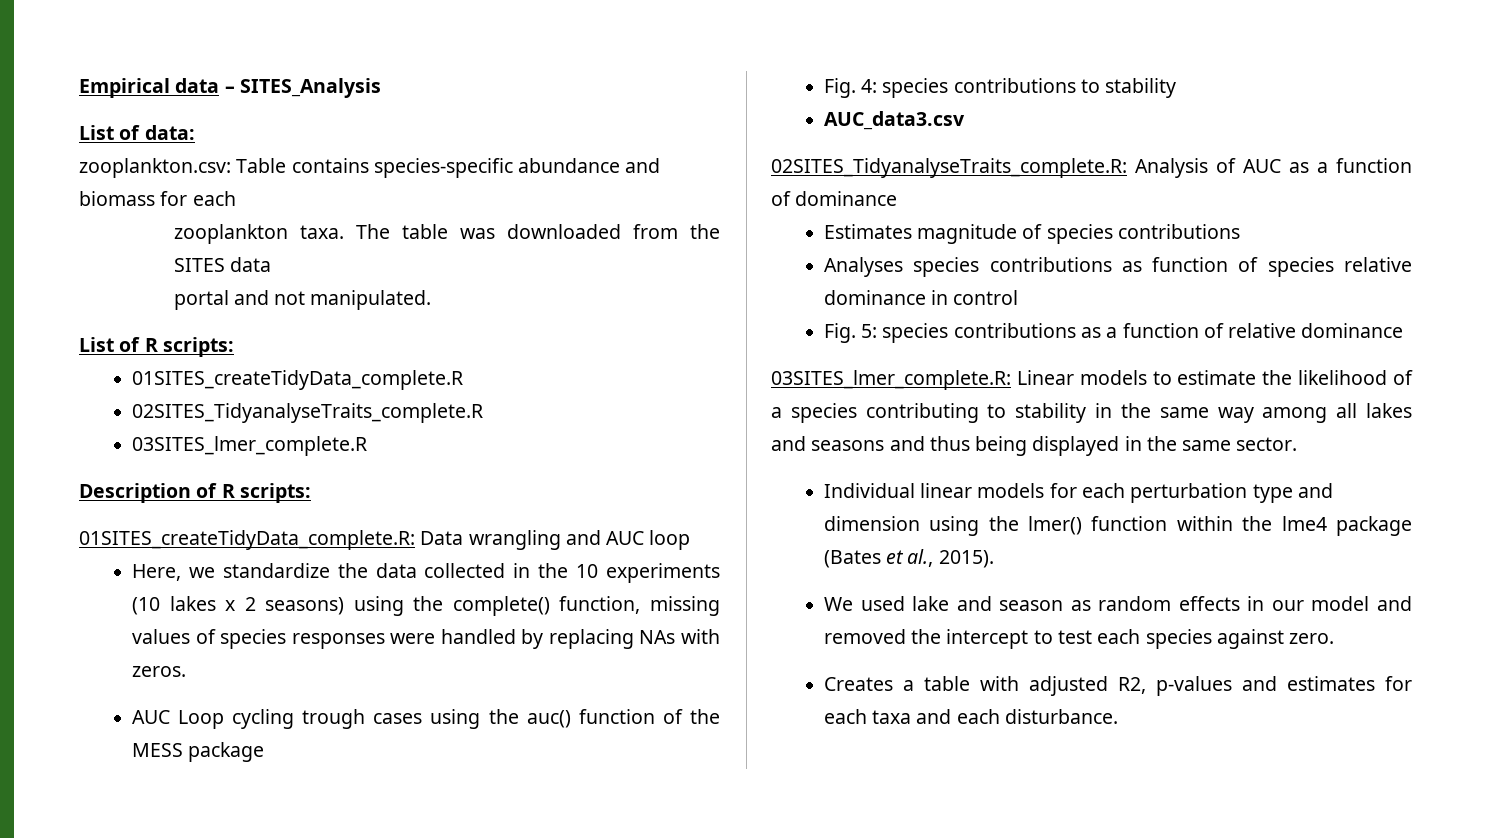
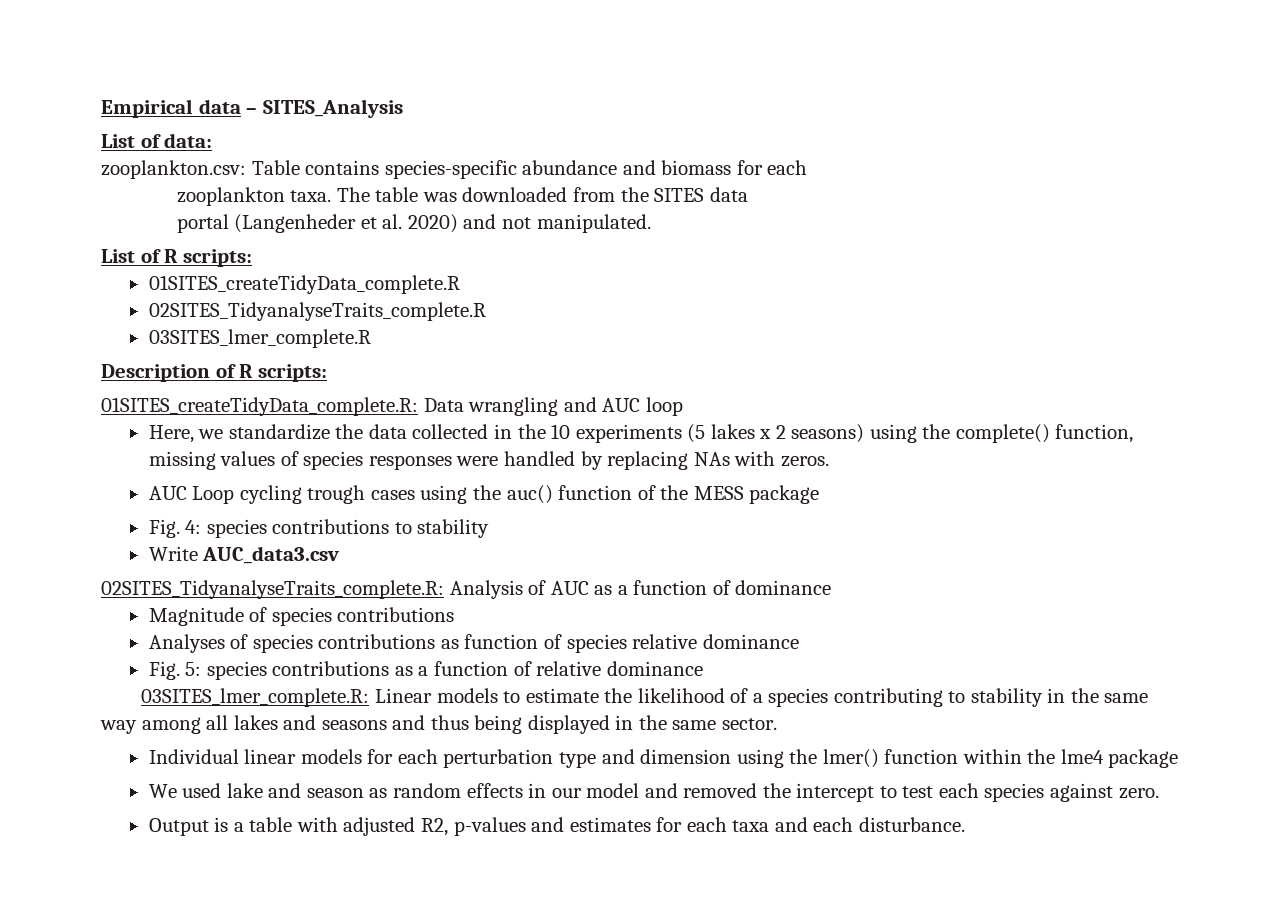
(229, 300) none -> [234,214,458,233] (Langenheder et al. 2020)
[131,597,160,615] (10 -> [687,424,706,443] (5
(1177, 88) none -> [148,546,198,561] Write
[823,224,1018,244] Estimates magnitude -> [148,607,244,626] Magnitude
(903, 267) none -> [230,634,249,649] of
[931,290,1019,305] in control -> (799, 641) none
[823,549,994,568] (Bates et al., 2015). -> (1179, 758) none
[823,677,893,691] Creates -> [148,817,229,836] Output is

